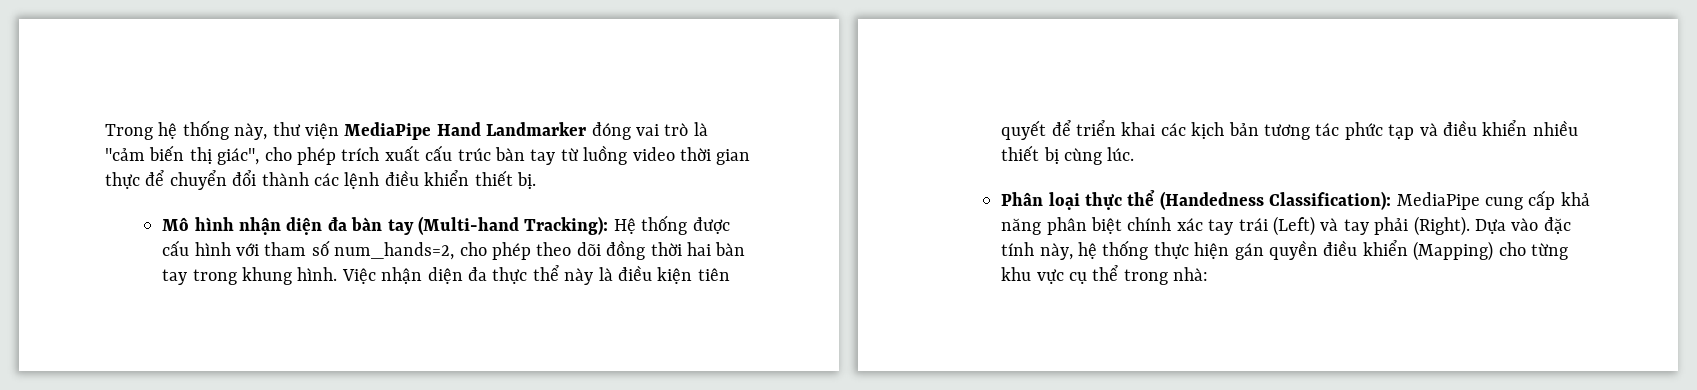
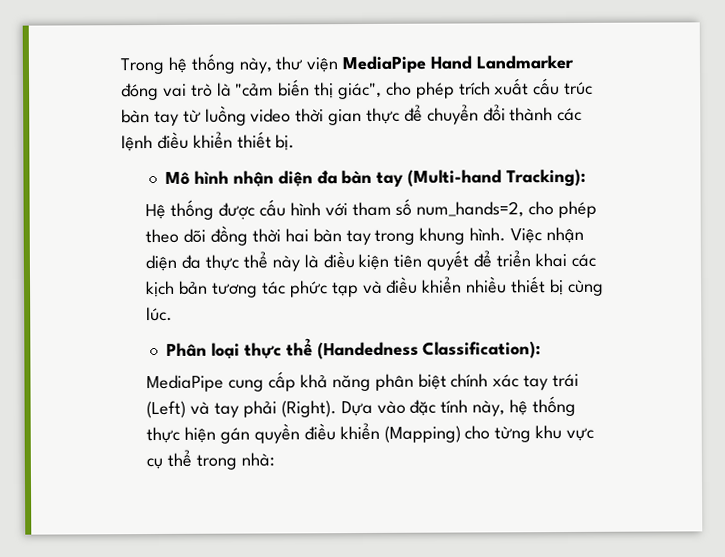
(609, 225) none -> (587, 177) //
(1392, 200) none -> (542, 350) //

